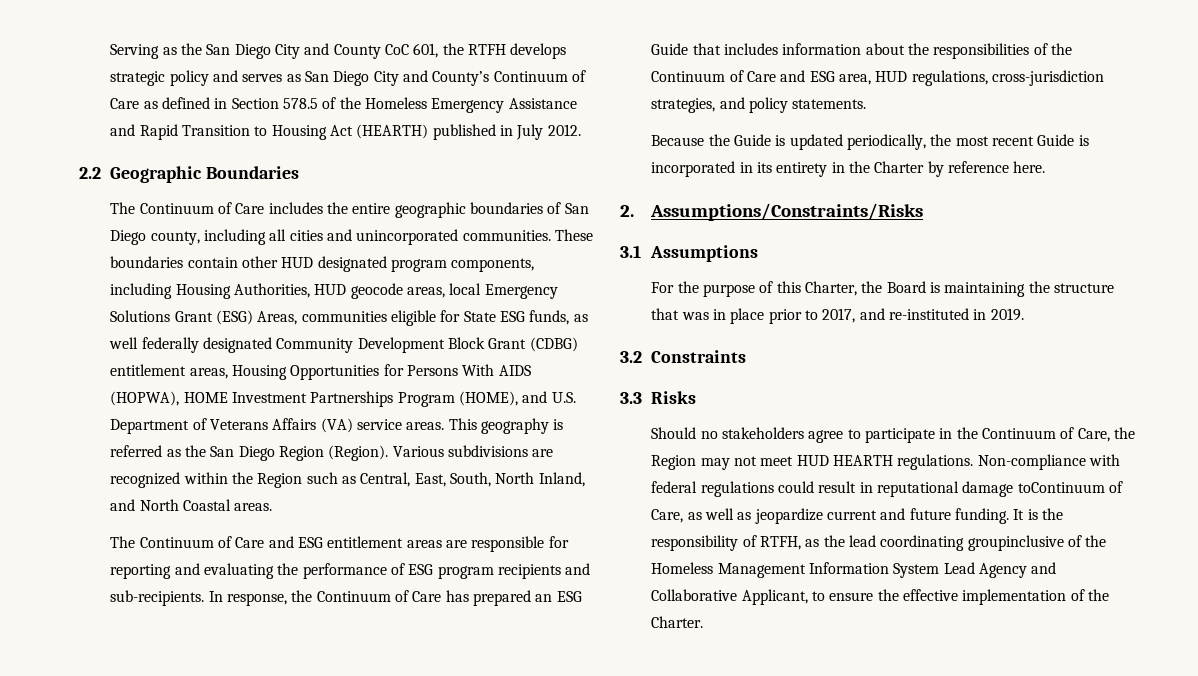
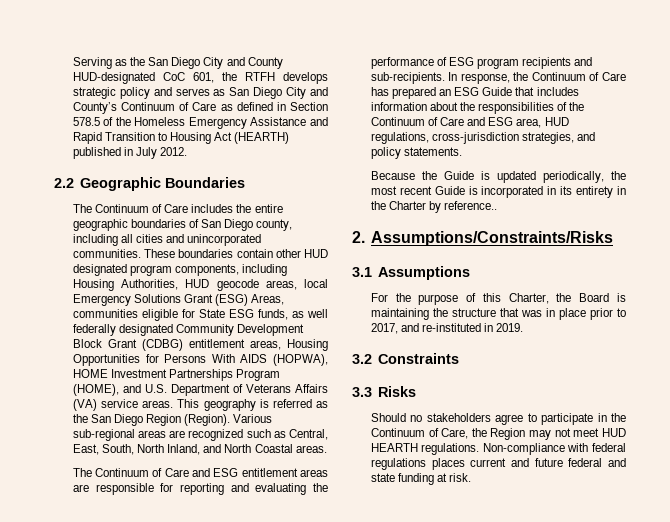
(381, 51) none -> [72,72,155,84] HUD-designated
[447,445,554,457] [110,472,303,488] subdivisions are recognized within the Region -> [72,429,244,441] sub-regional areas are recognized
[947,161,1046,173] reference here. -> [444,201,498,210] reference..
[777,481,1123,497] [651,508,1063,524] [651,535,1107,551] [651,562,1057,578] [651,589,1109,605] [651,616,704,628] could result in reputational damage toContinuum of Care, as well as jeopardize current and future funding. It is the responsibility of RTFH, as the lead coordinating groupinclusive of the Homeless Management Information System Lead Agency and Collaborative Applicant, to ensure the effective implementation of the Charter. -> [431,458,626,470] [370,473,472,485] places current and future federal and state funding at risk.

